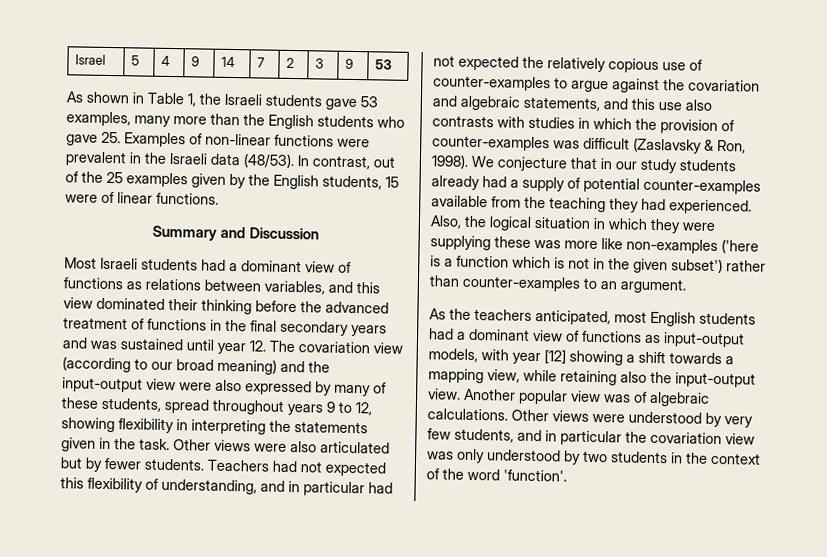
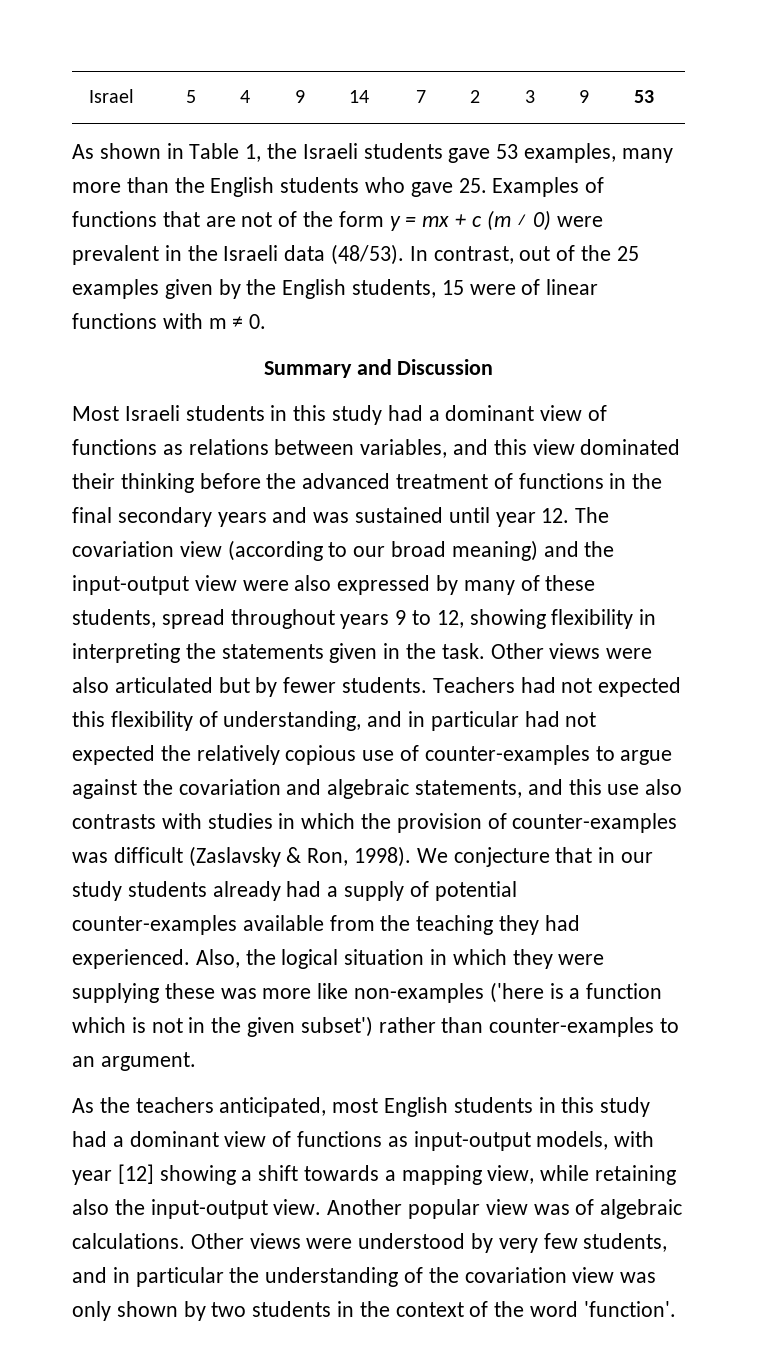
[205,133,334,147] non-linear functions -> [72,210,552,231] functions that are not of the form y = mx + c (m ≠ 0)
[156,192,219,205] functions. -> [72,313,267,329] functions with m ≠ 0.
(198, 264) none -> [270,405,383,425] in this study
(756, 318) none -> [538,1097,651,1117] in this study
(647, 437) none -> [265,1267,459,1287] understanding of the
[487,449,561,462] understood -> [116,1301,178,1317] shown

